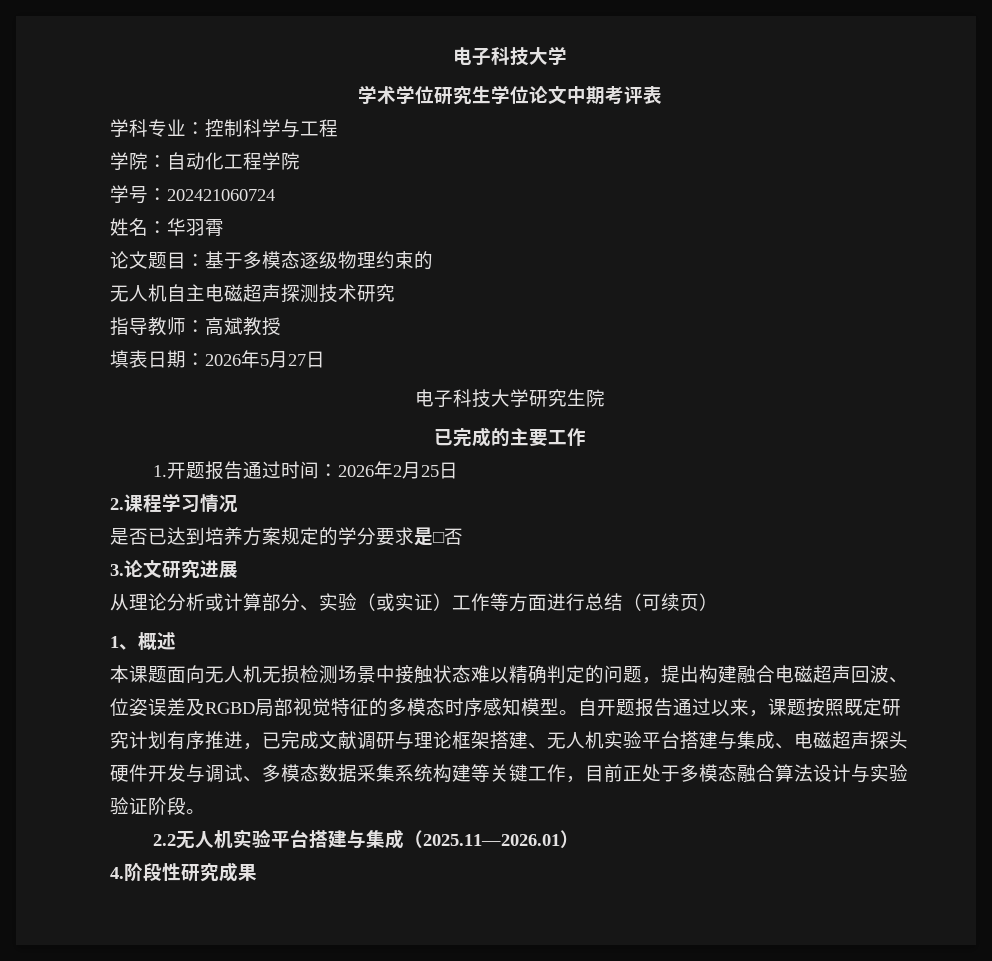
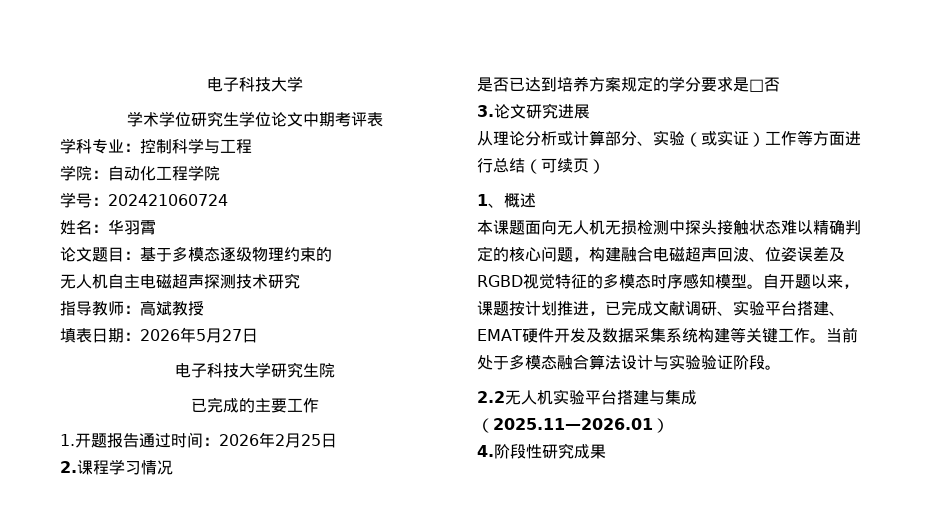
[338,665,395,683] 场景中 -> [669,220,717,235] 中探头
[604,665,699,684] 问题，提出 -> [509,246,589,262] 核心问题，
[255,698,293,717] 局部 -> (523, 281) none
[635,698,711,717] 报告通过 -> (811, 281) none
[825,698,901,716] [110,731,205,750] 照既定研究计划有序 -> [525,301,557,316] 计划
[395,731,908,750] [110,764,319,783] 与理论框架搭建、无人机实验平台搭建与集成、电磁超声探头硬件开发与调试、多模态 -> [717,300,845,316] [477,328,602,343] 、实验平台搭建、EMAT硬件开发及
[566,764,642,783] ，目前正 -> [809,327,858,343] 。当前

